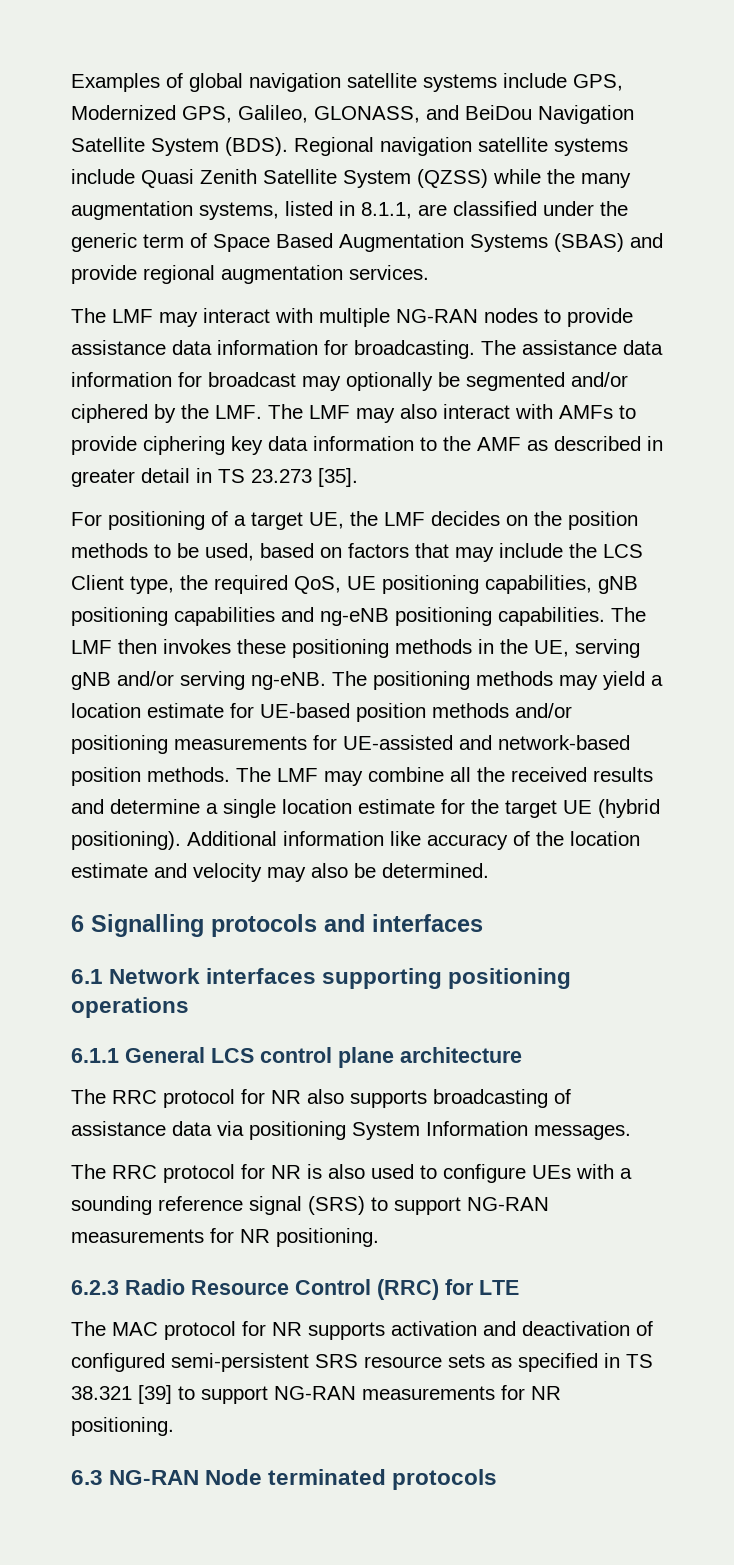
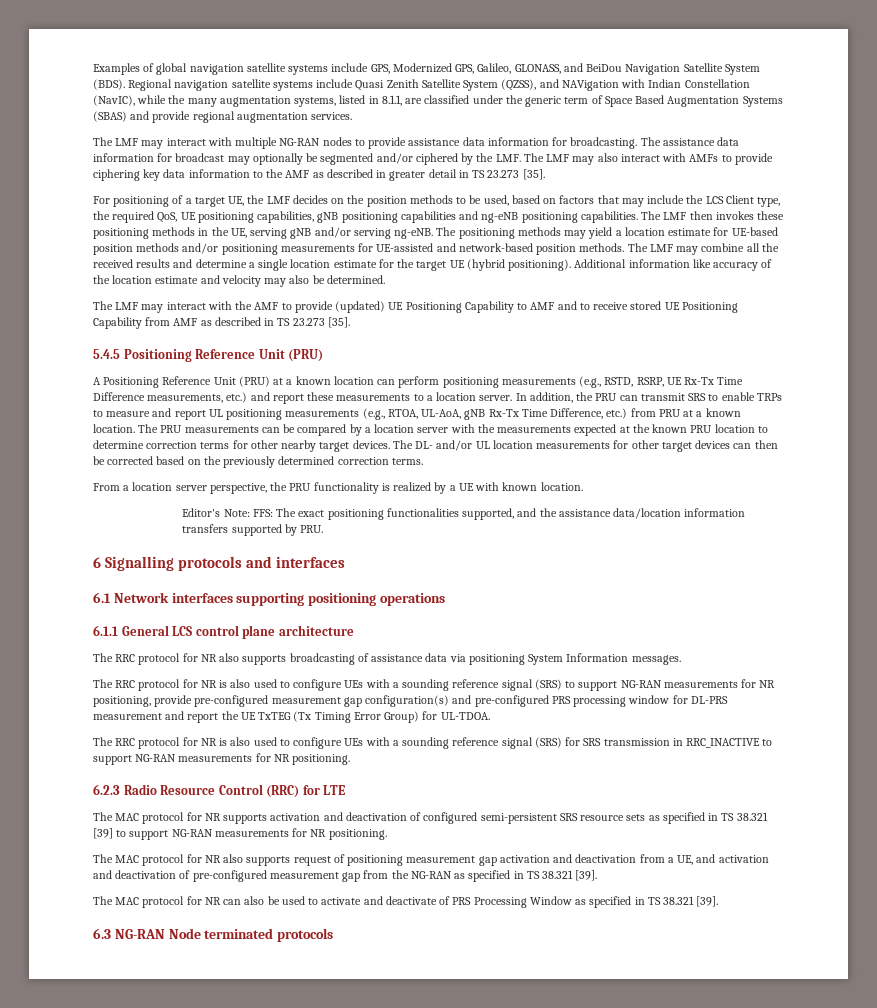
[417,169,488,188] (QZSS) -> [501,79,750,91] [93,95,135,106] (QZSS), and NAVigation with Indian Constellation (NavIC),
(489, 870) none -> [93,301,738,313] [93,317,350,329] [93,349,324,362] [93,376,744,388] [93,392,782,404] [93,408,741,420] [93,424,768,436] [93,440,778,452] [93,456,423,468] [93,482,583,494] [182,508,746,520] [182,524,324,536] // The LMF may interact with the AMF to provide (updated) UE Positioning Capability to AMF and to receive stored UE Positioning Capability from AMF as described in TS 23.273 [35]. // 5.4.5 Positioning Reference Unit (PRU) // A Positioning Reference Unit (PRU) at a known location can perform positioning measurements (e.g., RSTD, RSRP, UE Rx-Tx Time Difference measurements, etc.) and report these measurements to a location server. In addition, the PRU can transmit SRS to enable TRPs to measure and report UL positioning measurements (e.g., RTOA, UL-AoA, gNB Rx-Tx Time Difference, etc.) from PRU at a known location. The PRU measurements can be compared by a location server with the measurements expected at the known PRU location to determine correction terms for other nearby target devices. The DL- and/or UL location measurements for other target devices can then be corrected based on the previously determined correction terms. // From a location server perspective, the PRU functionality is realized by a UE with known location. // Editor's Note: FFS: The exact positioning functionalities supported, and the assistance data/location information transfers supported by PRU.
(270, 1236) none -> [93,695,728,707] [93,711,490,723] [93,737,773,749] [93,753,290,765] positioning, provide pre-configured measurement gap configuration(s) and pre-configured PRS processing window for DL-PRS measurement and report the UE TxTEG (Tx Timing Error Group) for UL-TDOA. // The RRC protocol for NR is also used to configure UEs with a sounding reference signal (SRS) for SRS transmission in RRC_INACTIVE to support NG-RAN measurements for NR
(174, 1426) none -> [93,854,769,866] [93,870,598,882] [93,896,719,908] // The MAC protocol for NR also supports request of positioning measurement gap activation and deactivation from a UE, and activation and deactivation of pre-configured measurement gap from the NG-RAN as specified in TS 38.321 [39]. // The MAC protocol for NR can also be used to activate and deactivate of PRS Processing Window as specified in TS 38.321 [39].

